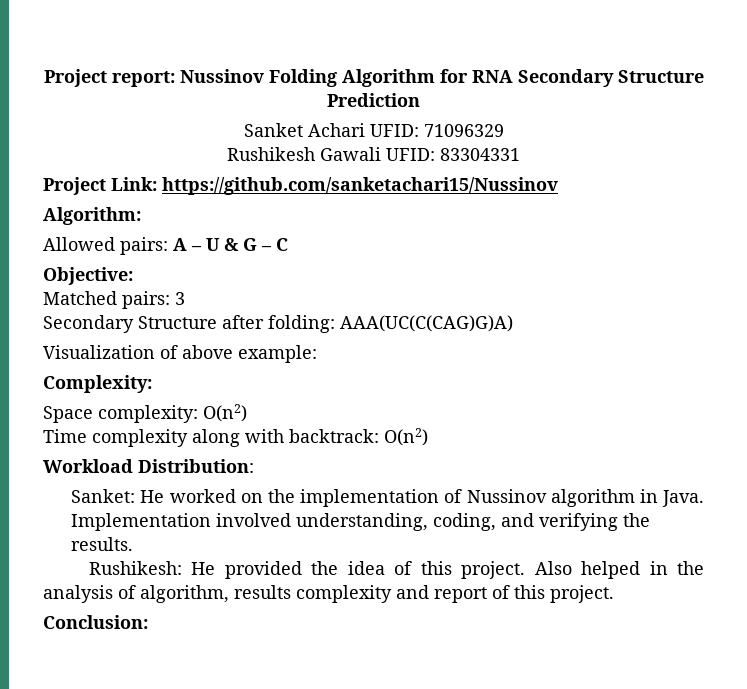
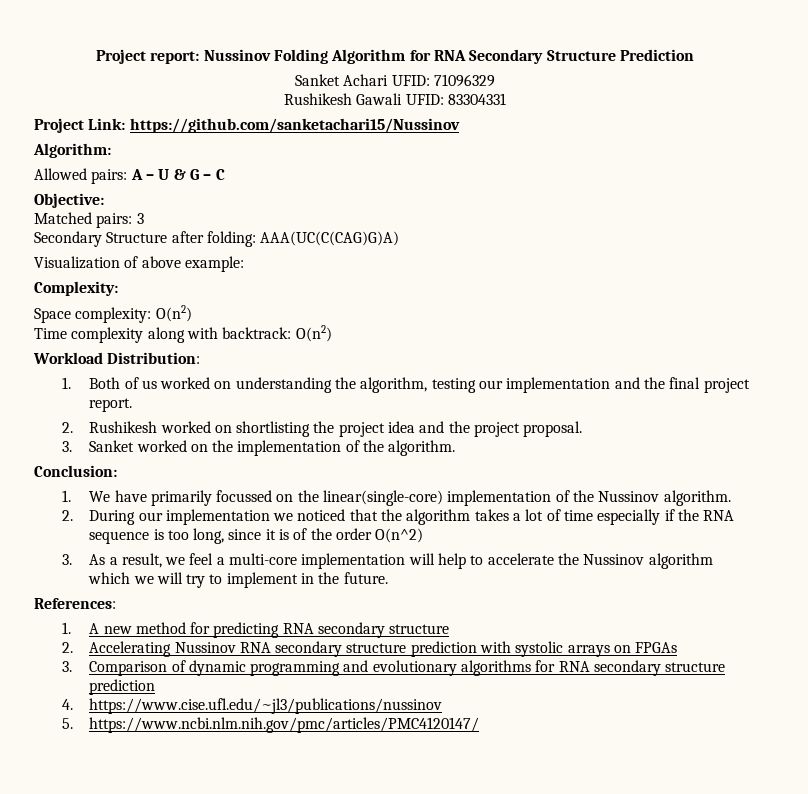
[71,489,165,503] Sanket: He -> [61,377,750,393] [89,398,133,412] [61,421,583,437] [61,440,135,452] 1. Both of us worked on understanding the algorithm, testing our implementation and the final project report. // 2. Rushikesh worked on shortlisting the project idea and the project proposal. // 3. Sanket
[466,489,704,507] [71,513,651,531] [71,537,134,551] [88,561,705,579] [43,585,614,603] [43,615,148,629] Nussinov algorithm in Java. Implementation involved understanding, coding, and verifying the results. // Rushikesh: He provided the idea of this project. Also helped in the analysis of algorithm, results complexity and report of this project. // Conclusion: -> [363,440,456,456] [34,465,117,477] [61,490,731,506] [61,509,735,525] [89,528,424,544] [61,553,713,569] [88,572,388,588] [34,598,116,609] [61,622,450,638] [61,641,678,657] [61,660,726,676] [89,679,156,695] [61,698,443,714] [61,717,480,733] the algorithm. // Conclusion: // 1. We have primarily focussed on the linear(single-core) implementation of the Nussinov algorithm. // 2. During our implementation we noticed that the algorithm takes a lot of time especially if the RNA sequence is too long, since it is of the order O(n^2) // 3. As a result, we feel a multi-core implementation will help to accelerate the Nussinov algorithm which we will try to implement in the future. // References: // 1. A new method for predicting RNA secondary structure // 2. Accelerating Nussinov RNA secondary structure prediction with systolic arrays on FPGAs // 3. Comparison of dynamic programming and evolutionary algorithms for RNA secondary structure prediction // 4. https://www.cise.ufl.edu/~jl3/publications/nussinov // 5. https://www.ncbi.nlm.nih.gov/pmc/articles/PMC4120147/

